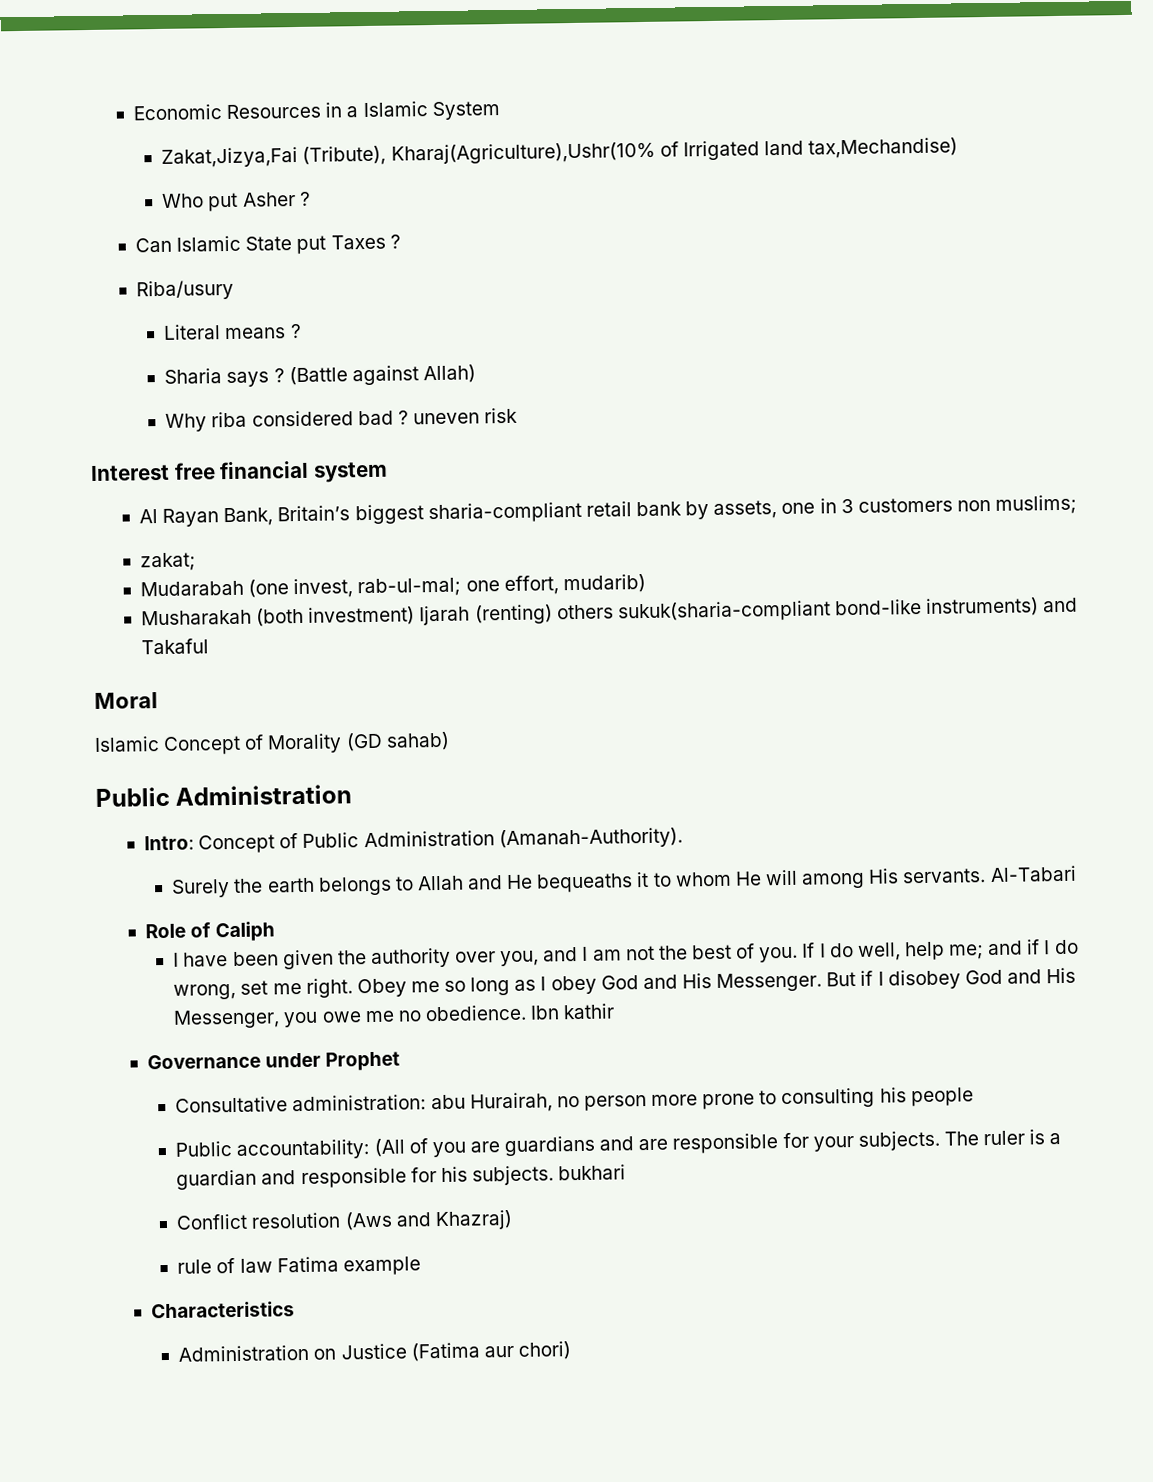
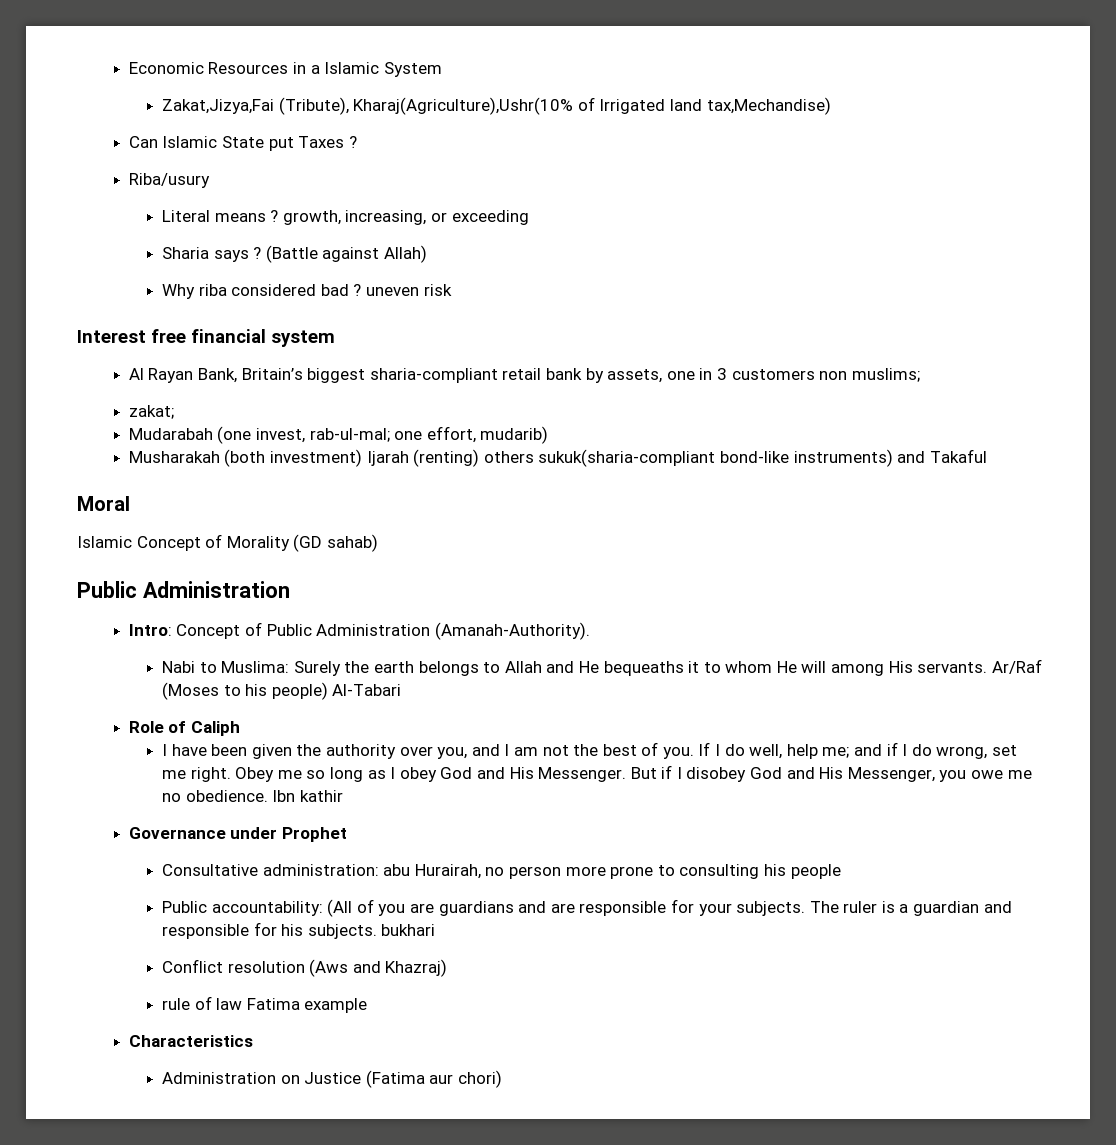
[162,191,311,212] // Who put Asher ? -> (831, 106) none
(302, 331) none -> [282,210,529,225] growth, increasing, or exceeding
(683, 838) none -> [162,661,290,673] Nabi to Muslima:
(987, 876) none -> [991,659,1042,674] [162,682,328,700] Ar/Raf (Moses to his people)

